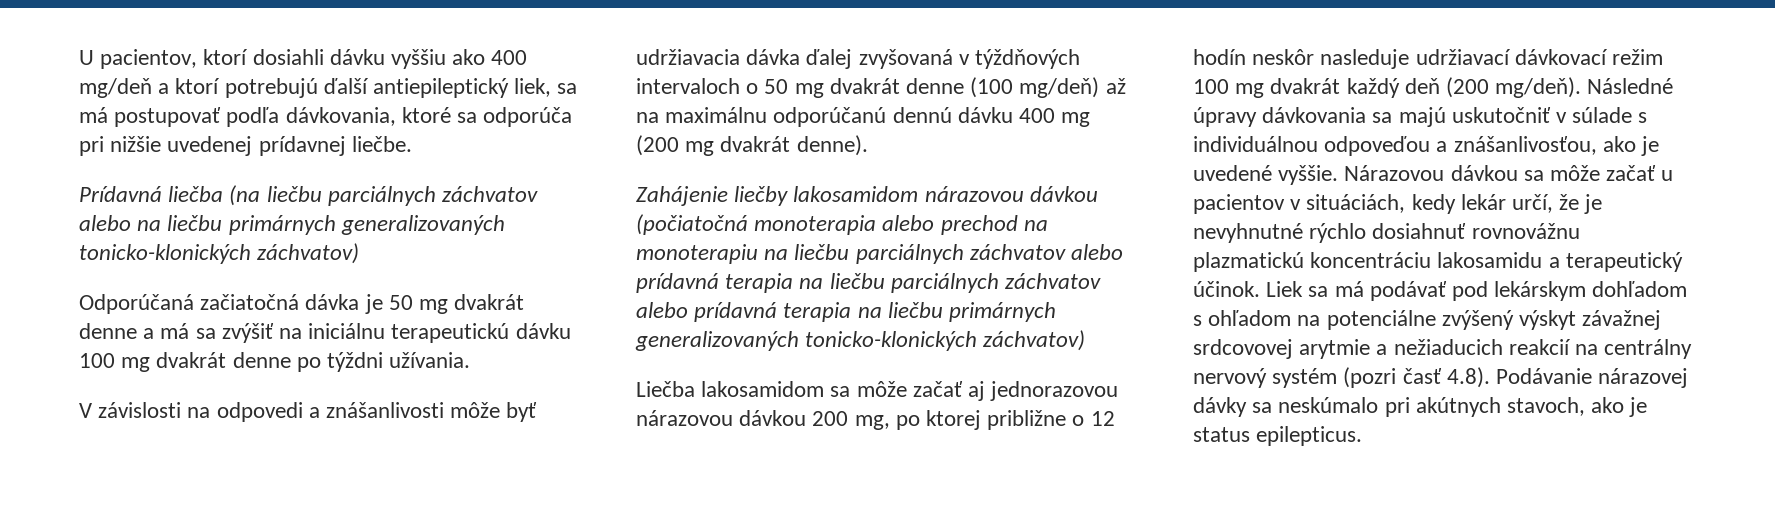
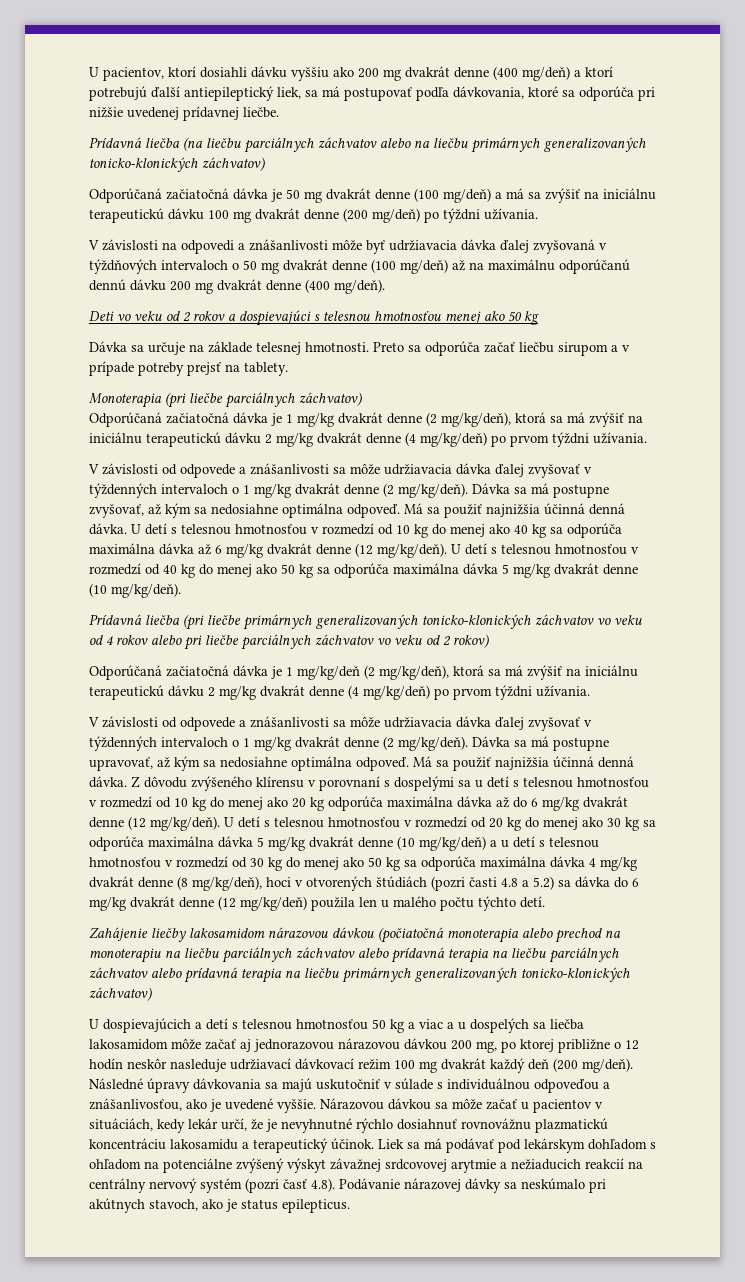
[491,50,528,65] [79,78,152,98] 400 mg/deň -> [358,66,570,81] 200 mg dvakrát denne (400 mg/deň)
(137, 331) none -> [414,188,491,203] (100 mg/deň)
(291, 360) none -> [343,208,420,223] (200 mg/deň)
[1019,108,1091,127] [636,135,868,156] 400 mg (200 mg dvakrát denne). -> [170,279,385,294] [89,310,539,326] [89,341,630,356] [89,361,288,376] [89,392,362,408] [89,412,643,427] [89,432,647,447] [88,463,592,478] [89,483,609,498] [89,503,625,518] [89,523,622,538] [89,543,639,558] [89,563,638,578] [89,583,181,598] [89,614,642,630] [89,634,489,650] [89,665,638,680] [89,685,590,700] [88,716,592,731] [89,736,609,751] [89,756,634,771] [89,776,649,791] [89,796,628,811] [89,816,656,831] [89,836,599,851] [89,856,637,871] [89,876,639,891] [89,896,545,911] 200 mg dvakrát denne (400 mg/deň). // Deti vo veku od 2 rokov a dospievajúci s telesnou hmotnosťou menej ako 50 kg // Dávka sa určuje na základe telesnej hmotnosti. Preto sa odporúča začať liečbu sirupom a v prípade potreby prejsť na tablety. // Monoterapia (pri liečbe parciálnych záchvatov) // Odporúčaná začiatočná dávka je 1 mg/kg dvakrát denne (2 mg/kg/deň), ktorá sa má zvýšiť na iniciálnu terapeutickú dávku 2 mg/kg dvakrát denne (4 mg/kg/deň) po prvom týždni užívania. // V závislosti od odpovede a znášanlivosti sa môže udržiavacia dávka ďalej zvyšovať v týždenných intervaloch o 1 mg/kg dvakrát denne (2 mg/kg/deň). Dávka sa má postupne zvyšovať, až kým sa nedosiahne optimálna odpoveď. Má sa použiť najnižšia účinná denná dávka. U detí s telesnou hmotnosťou v rozmedzí od 10 kg do menej ako 40 kg sa odporúča maximálna dávka až 6 mg/kg dvakrát denne (12 mg/kg/deň). U detí s telesnou hmotnosťou v rozmedzí od 40 kg do menej ako 50 kg sa odporúča maximálna dávka 5 mg/kg dvakrát denne (10 mg/kg/deň). // Prídavná liečba (pri liečbe primárnych generalizovaných tonicko-klonických záchvatov vo veku od 4 rokov alebo pri liečbe parciálnych záchvatov vo veku od 2 rokov) // Odporúčaná začiatočná dávka je 1 mg/kg/deň (2 mg/kg/deň), ktorá sa má zvýšiť na iniciálnu terapeutickú dávku 2 mg/kg dvakrát denne (4 mg/kg/deň) po prvom týždni užívania. // V závislosti od odpovede a znášanlivosti sa môže udržiavacia dávka ďalej zvyšovať v týždenných intervaloch o 1 mg/kg dvakrát denne (2 mg/kg/deň). Dávka sa má postupne upravovať, až kým sa nedosiahne optimálna odpoveď. Má sa použiť najnižšia účinná denná dávka. Z dôvodu zvýšeného klírensu v porovnaní s dospelými sa u detí s telesnou hmotnosťou v rozmedzí od 10 kg do menej ako 20 kg odporúča maximálna dávka až do 6 mg/kg dvakrát denne (12 mg/kg/deň). U detí s telesnou hmotnosťou v rozmedzí od 20 kg do menej ako 30 kg sa odporúča maximálna dávka 5 mg/kg dvakrát denne (10 mg/kg/deň) a u detí s telesnou hmotnosťou v rozmedzí od 30 kg do menej ako 50 kg sa odporúča maximálna dávka 4 mg/kg dvakrát denne (8 mg/kg/deň), hoci v otvorených štúdiách (pozri časti 4.8 a 5.2) sa dávka do 6 mg/kg dvakrát denne (12 mg/kg/deň) použila len u malého počtu týchto detí.
[636,381,851,397] Liečba lakosamidom sa -> [89,1018,584,1033] [89,1039,168,1050] U dospievajúcich a detí s telesnou hmotnosťou 50 kg a viac a u dospelých sa liečba lakosamidom

